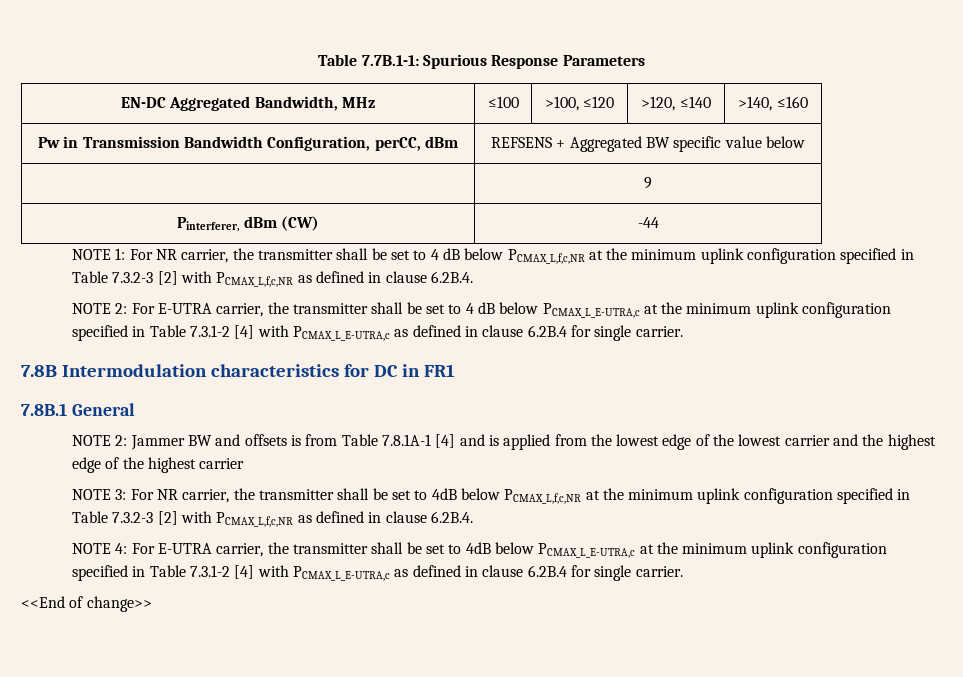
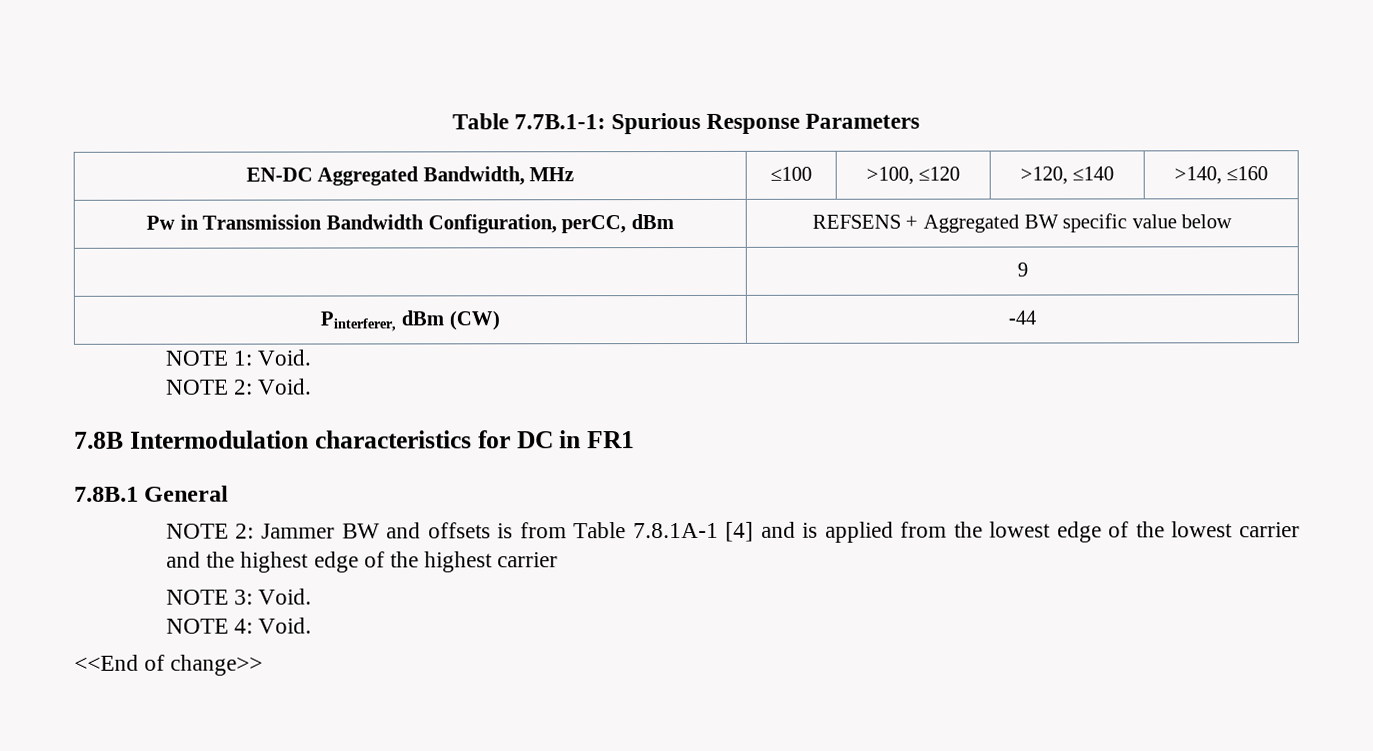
[129,248,914,264] [72,271,473,287] [72,302,892,318] [72,325,683,341] For NR carrier, the transmitter shall be set to 4 dB below PCMAX_L,f,c,NR at the minimum uplink configuration specified in Table 7.3.2-3 [2] with PCMAX_L,f,c,NR as defined in clause 6.2B.4. // NOTE 2: For E-UTRA carrier, the transmitter shall be set to 4 dB below PCMAX_L_E-UTRA,c at the minimum uplink configuration specified in Table 7.3.1-2 [4] with PCMAX_L_E-UTRA,c as defined in clause 6.2B.4 for single carrier. -> [257,349,312,366] [165,378,313,395] Void. // NOTE 2: Void.
[130,488,911,504] [72,511,473,527] [72,542,887,558] [72,565,683,581] For NR carrier, the transmitter shall be set to 4dB below PCMAX_L,f,c,NR at the minimum uplink configuration specified in Table 7.3.2-3 [2] with PCMAX_L,f,c,NR as defined in clause 6.2B.4. // NOTE 4: For E-UTRA carrier, the transmitter shall be set to 4dB below PCMAX_L_E-UTRA,c at the minimum uplink configuration specified in Table 7.3.1-2 [4] with PCMAX_L_E-UTRA,c as defined in clause 6.2B.4 for single carrier. -> [258,588,313,605] [165,617,313,634] Void. // NOTE 4: Void.

